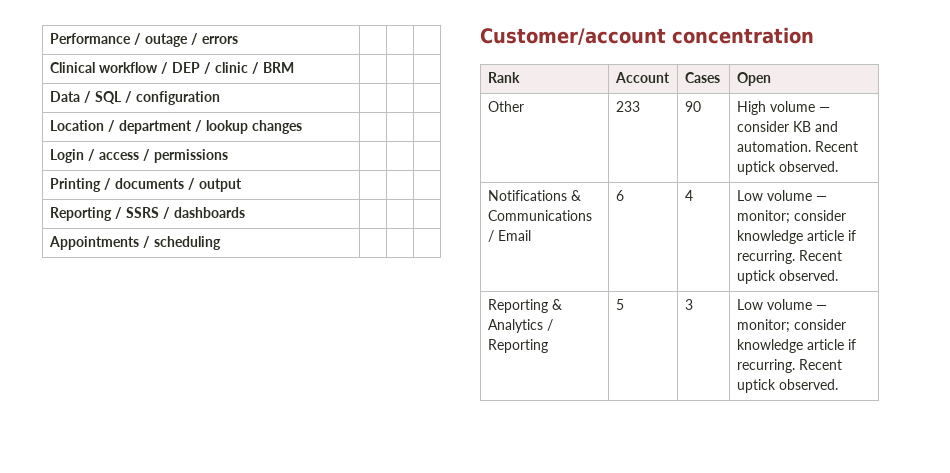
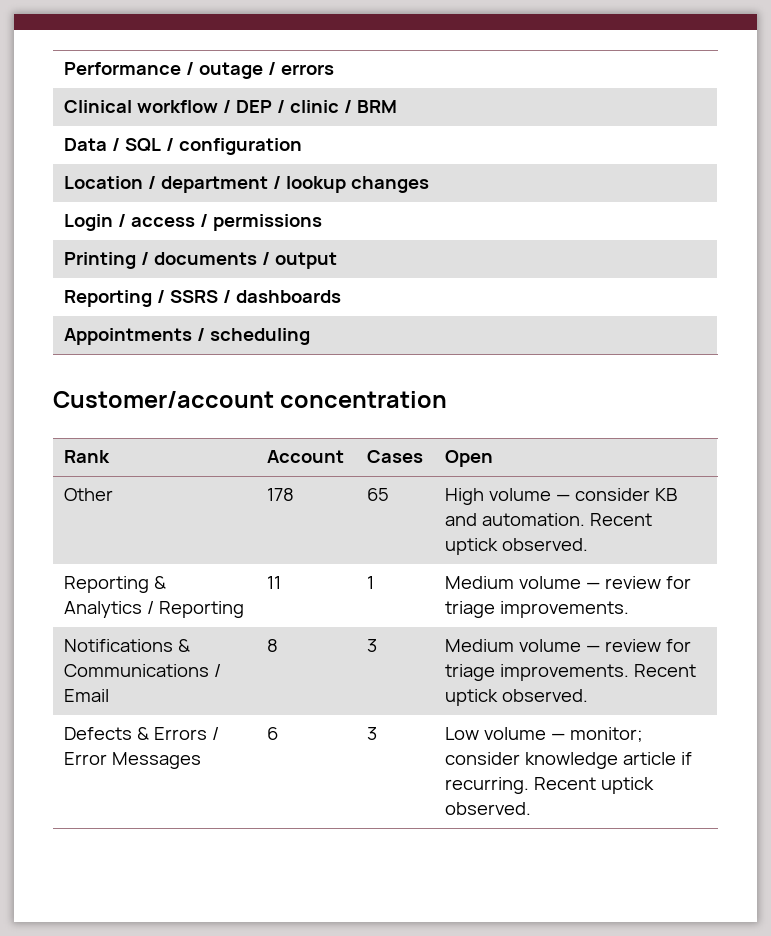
[615,101,640,112] [684,101,701,112] 233 | 90 -> [266,488,294,501] [366,488,389,501] 178 | 65
(838, 166) none -> [63,576,166,593] [63,601,244,618] [266,576,281,589] [366,576,374,589] [444,576,691,589] [444,601,629,618] // Reporting & Analytics / Reporting | 11 | 1 | Medium volume — review for triage improvements.
[615,190,624,201] [684,190,693,201] [736,190,827,201] [736,210,846,224] [736,230,856,244] [736,250,842,264] [736,270,838,284] [487,299,562,313] [487,319,553,333] [487,339,548,353] [615,299,624,310] 6 | 4 | Low volume — monitor; consider knowledge article if recurring. Recent uptick observed. // Reporting & Analytics / Reporting | 5 -> [266,639,278,652] [366,639,377,652] [444,639,691,652] [444,664,696,681] [444,689,588,706] [63,727,219,740] [63,752,201,769] [266,727,278,740] 8 | 3 | Medium volume — review for triage improvements. Recent uptick observed. // Defects & Errors / Error Messages | 6

